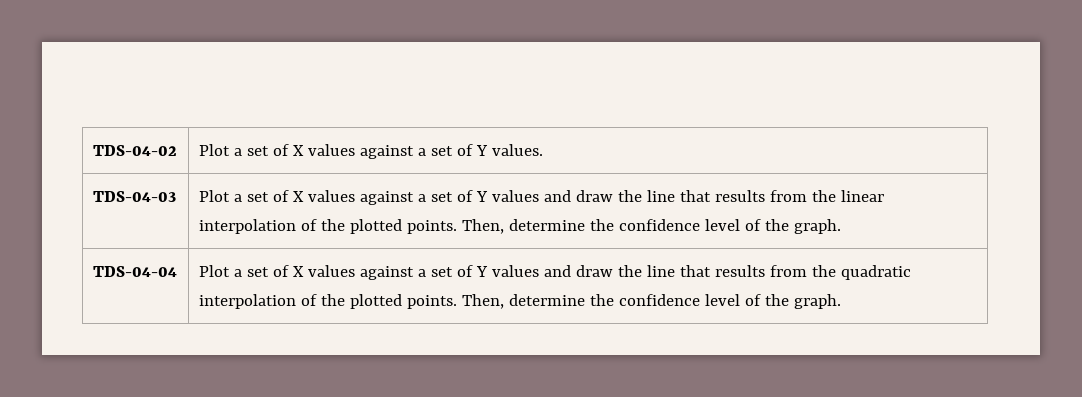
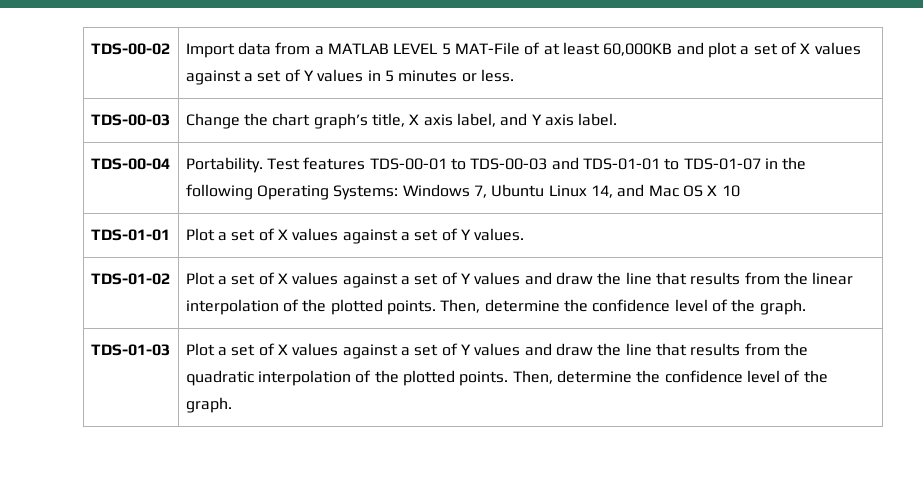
[92,145,177,156] TDS-04-02 -> [90,43,170,55] [185,42,861,58] [185,69,514,85] [90,114,170,126] [185,113,618,129] [90,158,170,170] [185,157,807,173] [185,184,740,200] [90,229,170,241] TDS-00-02 | Import data from a MATLAB LEVEL 5 MAT-File of at least 60,000KB and plot a set of X values against a set of Y values in 5 minutes or less. // TDS-00-03 | Change the chart graph’s title, X axis label, and Y axis label. // TDS-00-04 | Portability. Test features TDS-00-01 to TDS-00-03 and TDS-01-01 to TDS-01-07 in the following Operating Systems: Windows 7, Ubuntu Linux 14, and Mac OS X 10 // TDS-01-01
[92,191,176,202] TDS-04-03 -> [90,273,170,285] TDS-01-02
[92,266,177,277] TDS-04-04 -> [90,344,170,356] TDS-01-03

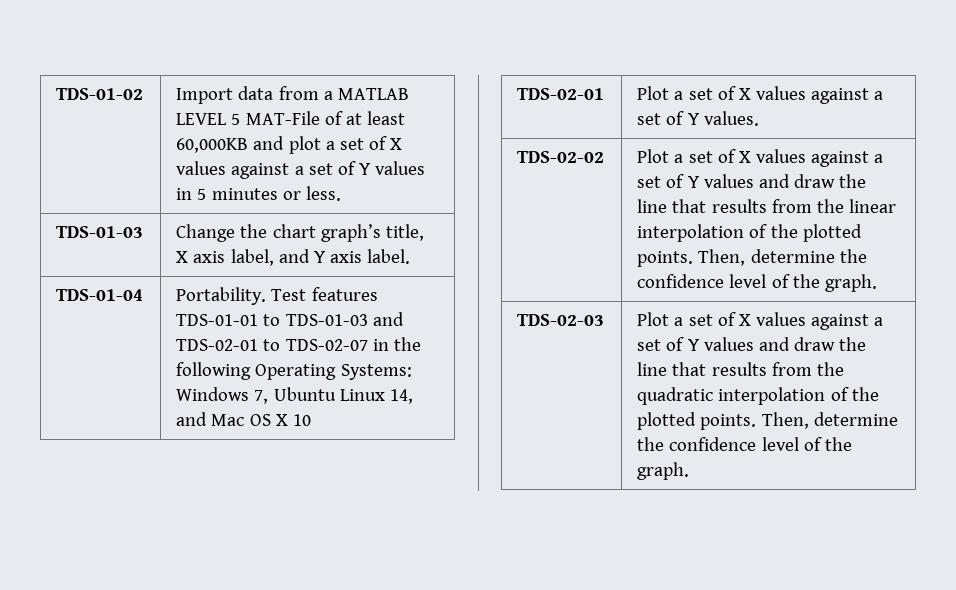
[90,43,170,55] TDS-00-02 -> [56,88,144,100] TDS-01-02
[90,114,170,126] TDS-00-03 -> [56,226,144,238] TDS-01-03
[90,158,170,170] TDS-00-04 -> [56,289,144,301] TDS-01-04
[369,157,761,170] TDS-00-01 to TDS-00-03 and TDS-01-01 to TDS-01-07 -> [176,312,404,326] [176,339,368,351] TDS-01-01 to TDS-01-03 and TDS-02-01 to TDS-02-07
[90,229,170,241] TDS-01-01 -> [517,88,605,100] TDS-02-01
[90,273,170,285] TDS-01-02 -> [517,151,605,163] TDS-02-02
[90,344,170,356] TDS-01-03 -> [517,314,605,326] TDS-02-03

